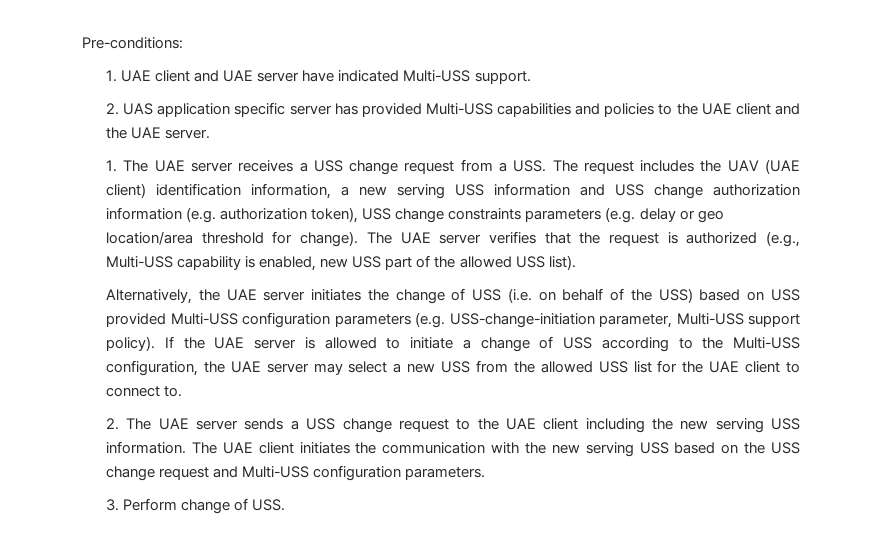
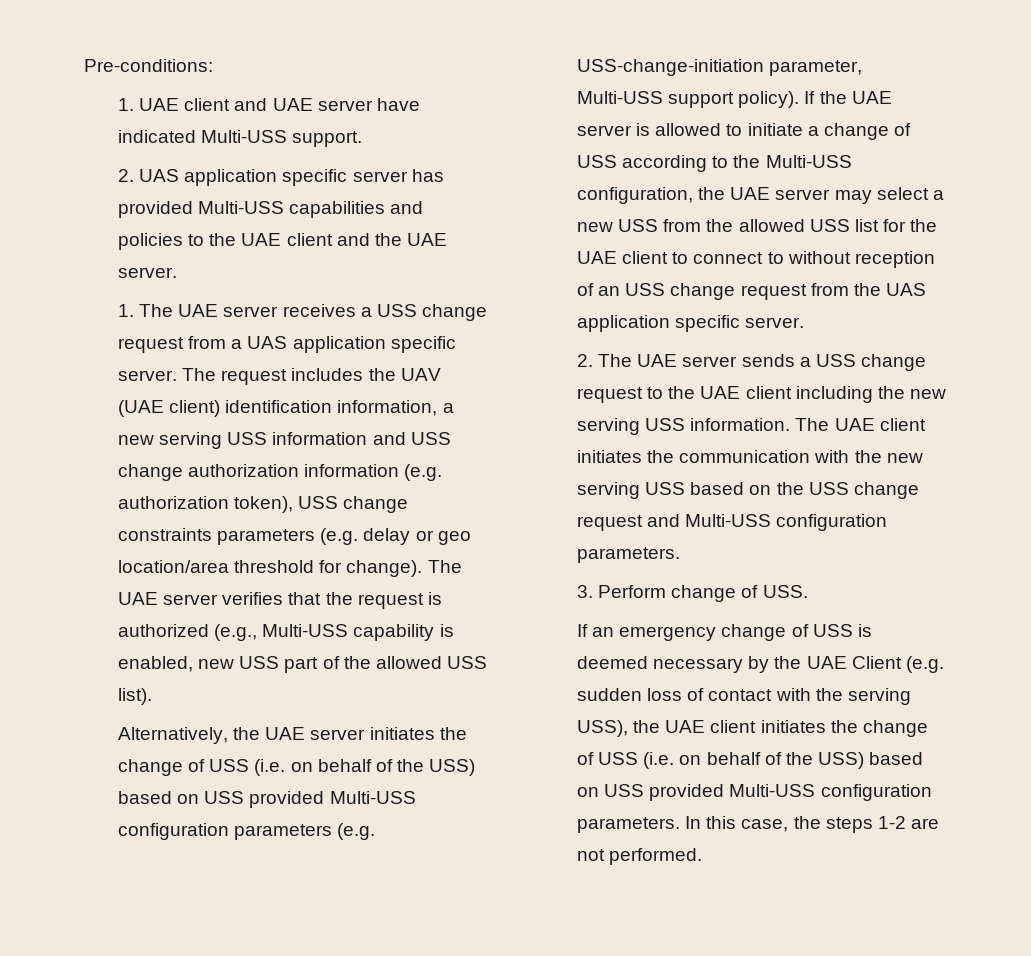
[513,160,547,172] USS. -> [247,336,456,353] [118,370,178,381] UAS application specific server.
[164,386,183,397] to. -> [767,251,935,268] [577,283,926,300] [577,315,805,332] to without reception of an USS change request from the UAS application specific server.
(286, 505) none -> [577,624,872,641] [577,656,944,673] [577,688,911,705] [577,720,928,737] [577,752,924,769] [577,784,932,801] [577,816,939,833] [577,848,703,865] // If an emergency change of USS is deemed necessary by the UAE Client (e.g. sudden loss of contact with the serving USS), the UAE client initiates the change of USS (i.e. on behalf of the USS) based on USS provided Multi-USS configuration parameters. In this case, the steps 1-2 are not performed.

